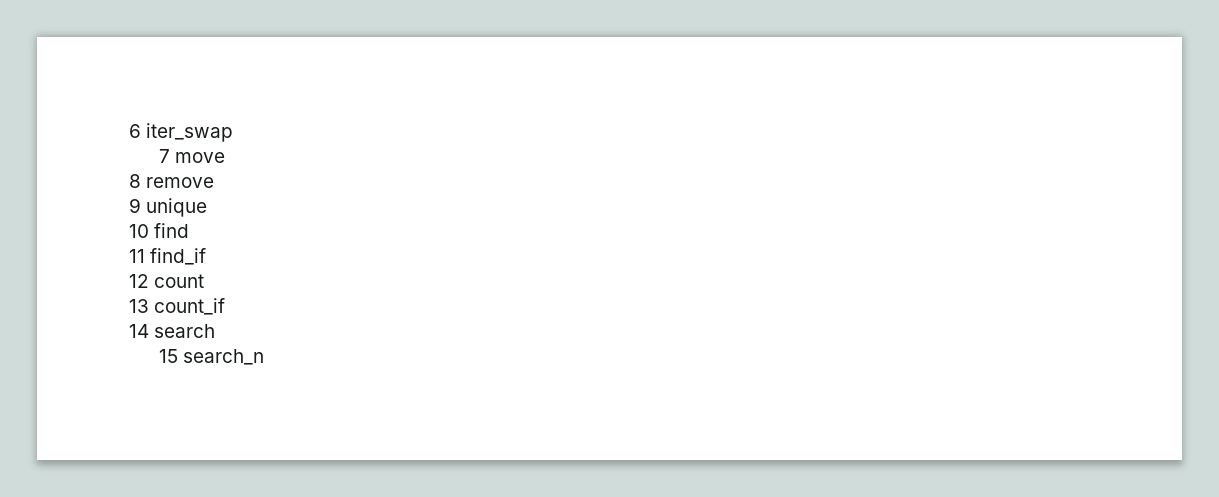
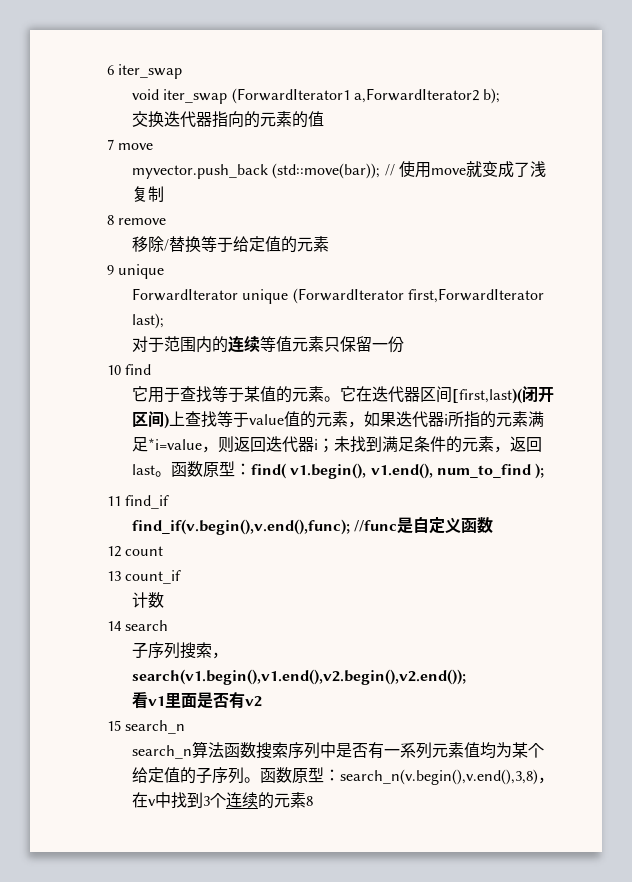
[159,149,226,163] [129,174,215,188] [129,198,208,217] [129,223,190,238] [129,248,207,265] 7 move // 8 remove // 9 unique // 10 find // 11 find_if -> [131,88,501,104] [131,111,324,128] [107,139,154,150] [131,161,546,179] [131,186,164,202] [107,215,167,225] [131,236,329,253] [107,264,165,279] [131,288,544,304] [131,313,164,329] [131,336,404,353] [107,364,152,375] [131,386,554,404] [131,411,544,429] [131,436,542,453] [131,461,545,479] [107,495,170,509] [131,516,494,535] void iter_swap (ForwardIterator1 a,ForwardIterator2 b); // 交换迭代器指向的元素的值 // 7 move // myvector.push_back (std::move(bar)); // 使用move就变成了浅复制 // 8 remove // 移除/替换等于给定值的元素 // 9 unique // ForwardIterator unique (ForwardIterator first,ForwardIterator last); // 对于范围内的连续等值元素只保留一份 // 10 find // 它用于查找等于某值的元素。它在迭代器区间[first,last)(闭开区间)上查找等于value值的元素，如果迭代器i所指的元素满足*i=value，则返回迭代器i；未找到满足条件的元素，返回last。函数原型：find( v1.begin(), v1.end(), num_to_find ); // 11 find_if // find_if(v.begin(),v.end(),func); //func是自定义函数
(226, 306) none -> [131,592,164,608] // 计数
[159,349,265,365] 15 search_n -> [131,642,228,659] [131,669,466,685] [131,692,262,709] [107,720,186,734] [131,741,544,759] [131,767,554,785] [131,792,313,809] 子序列搜索，search(v1.begin(),v1.end(),v2.begin(),v2.end()); // 看v1里面是否有v2 // 15 search_n // search_n算法函数搜索序列中是否有一系列元素值均为某个给定值的子序列。函数原型：search_n(v.begin(),v.end(),3,8)，在v中找到3个连续的元素8

